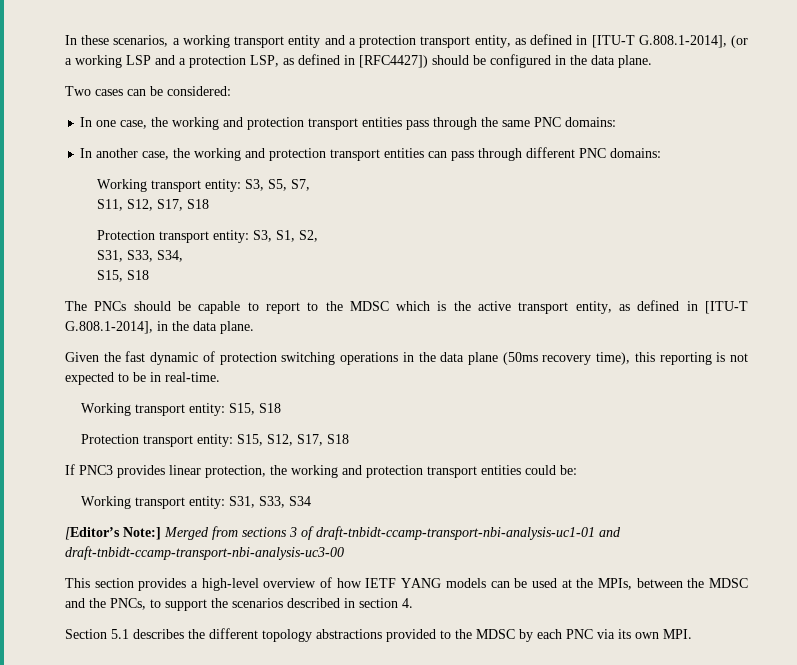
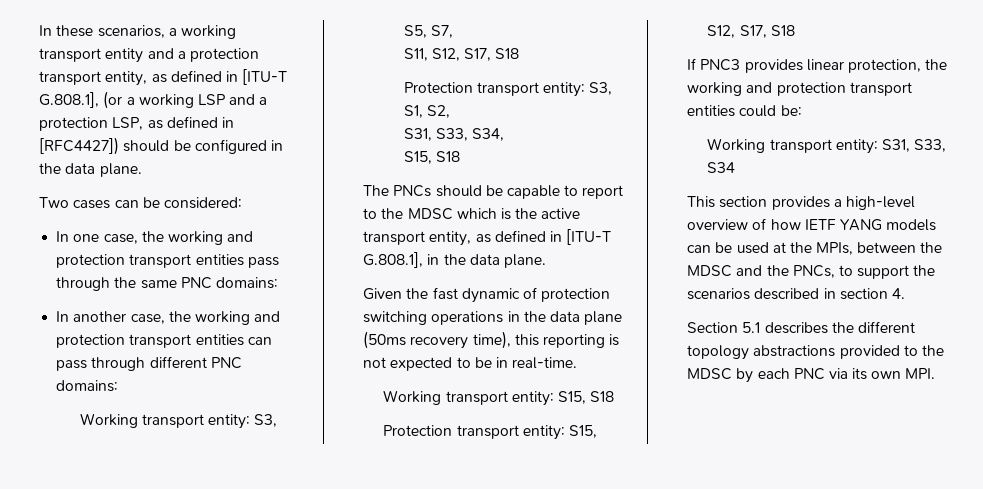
[638,35,727,48] G.808.1-2014], -> [39,92,100,108] G.808.1],
[65,321,154,334] G.808.1-2014], -> [363,252,424,268] G.808.1],
[65,526,622,540] [65,546,345,560] // [Editor’s Note:] Merged from sections 3 of draft-tnbidt-ccamp-transport-nbi-analysis-uc1-01 and draft-tnbidt-ccamp-transport-nbi-analysis-uc3-00 -> (736, 167) none

